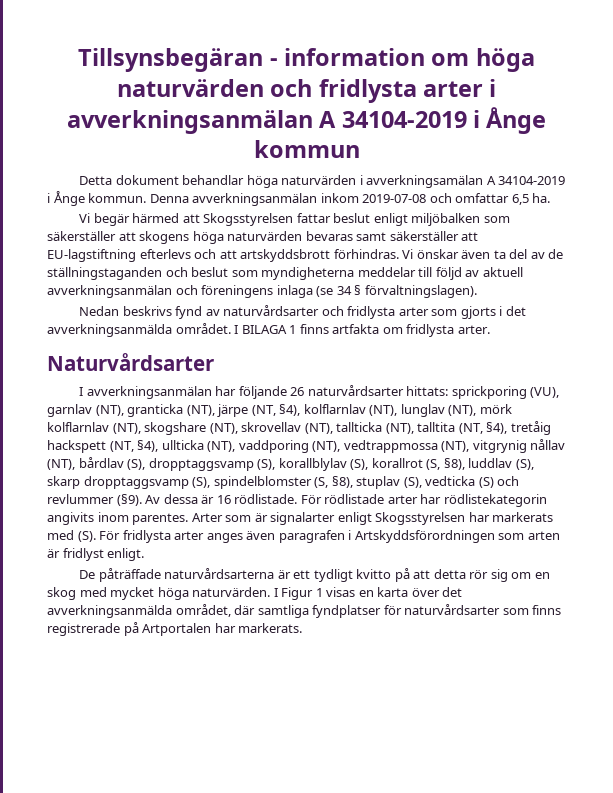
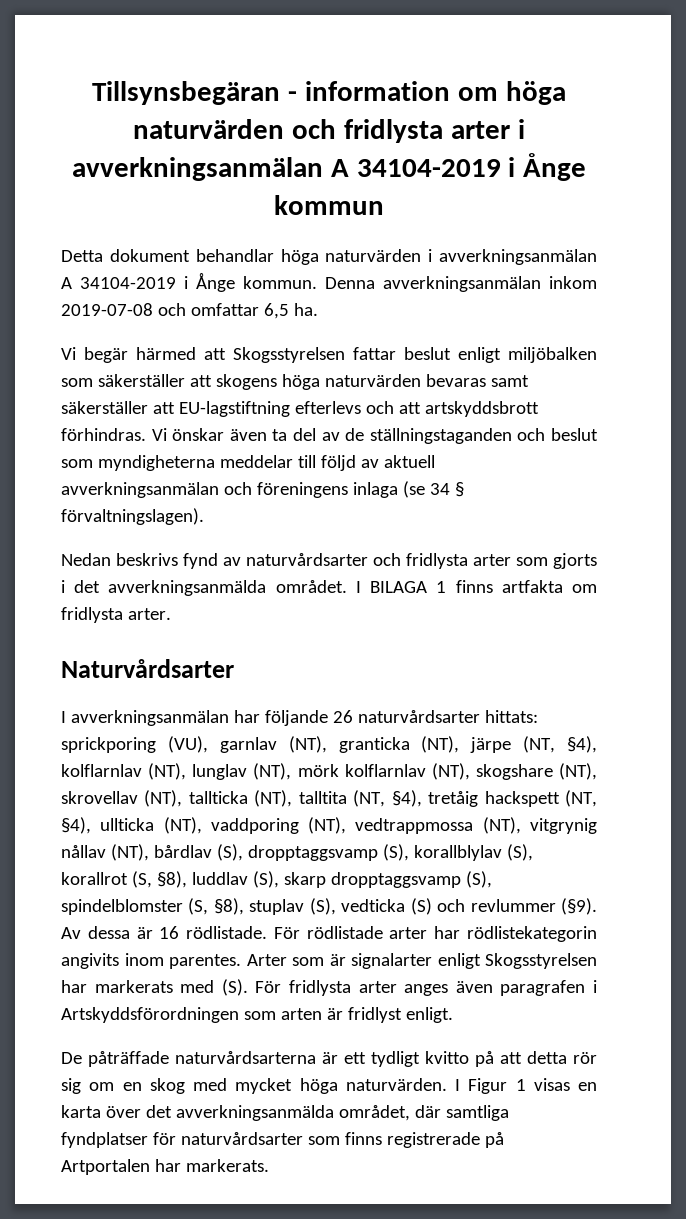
[366,175,484,188] avverkningsamälan -> [438,249,597,265] avverkningsanmälan

